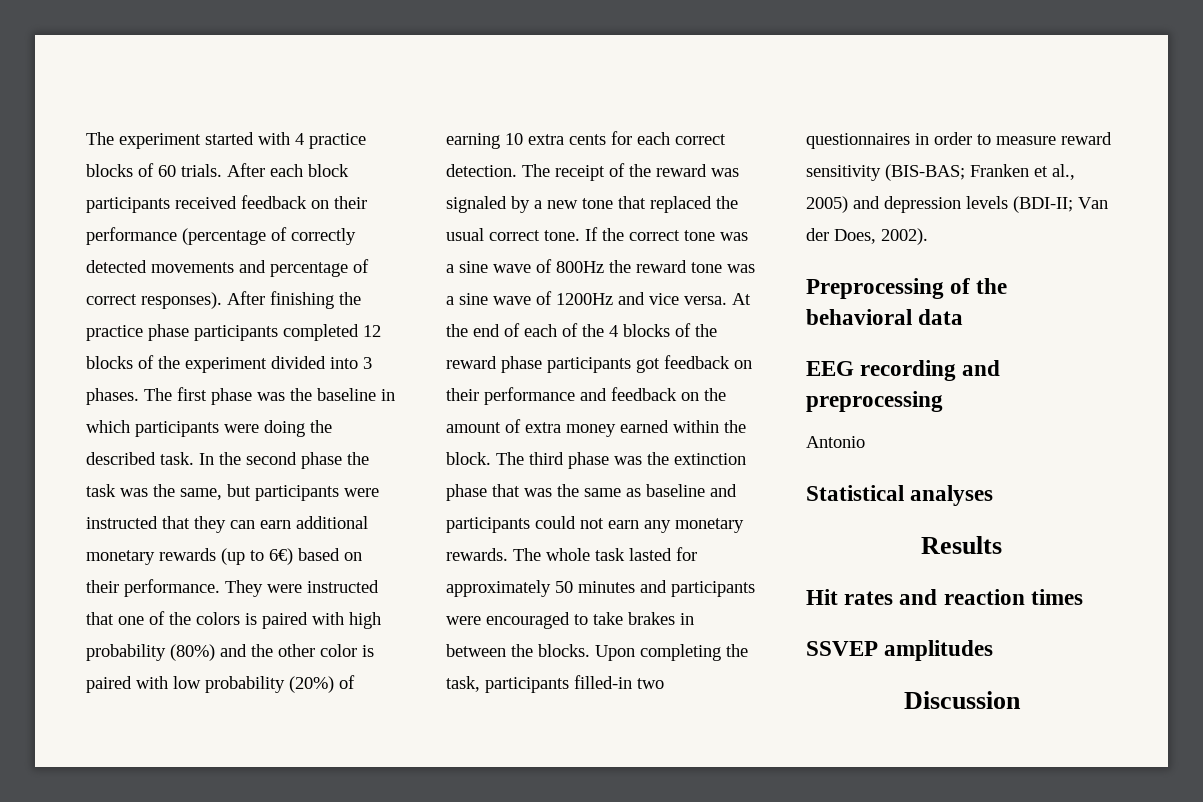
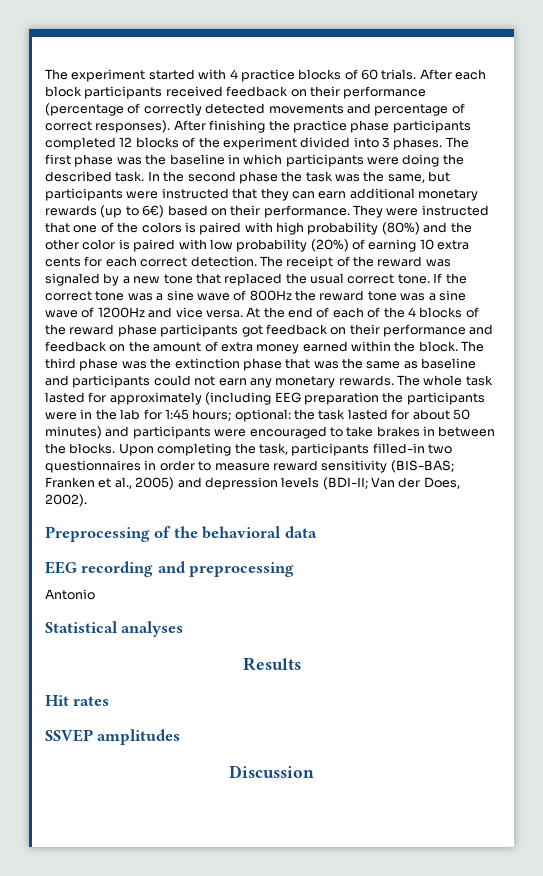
[555,581,635,593] 50 minutes -> [205,392,485,405] [45,409,470,422] [45,426,102,439] (including EEG preparation the participants were in the lab for 1:45 hours; optional: the task lasted for about 50 minutes)
[899,589,1083,605] and reaction times -> (110, 701) none

